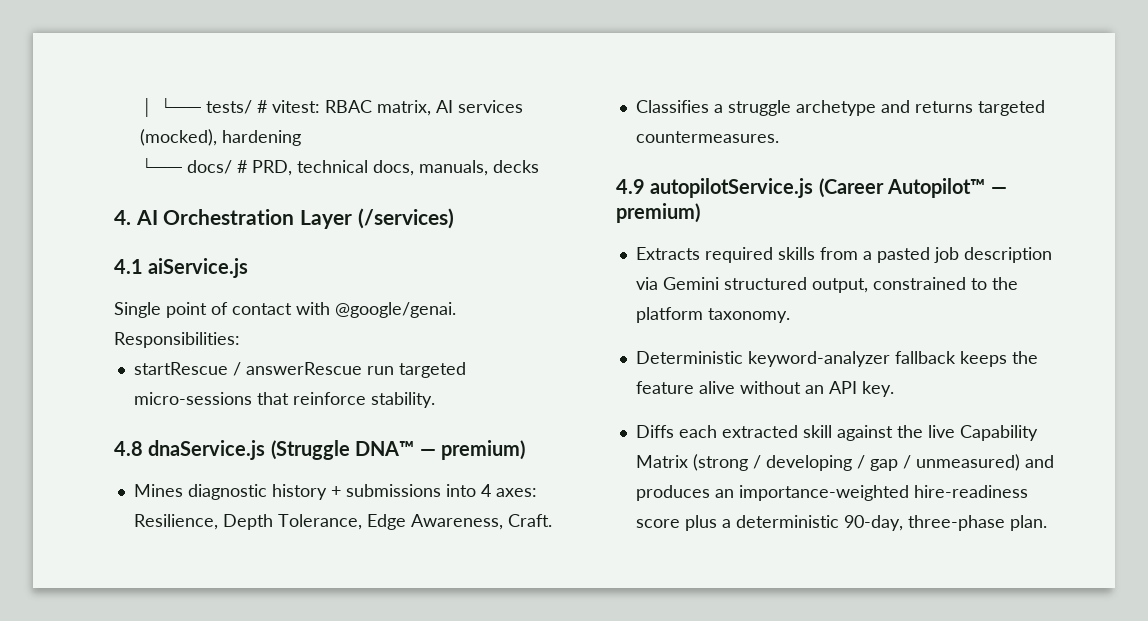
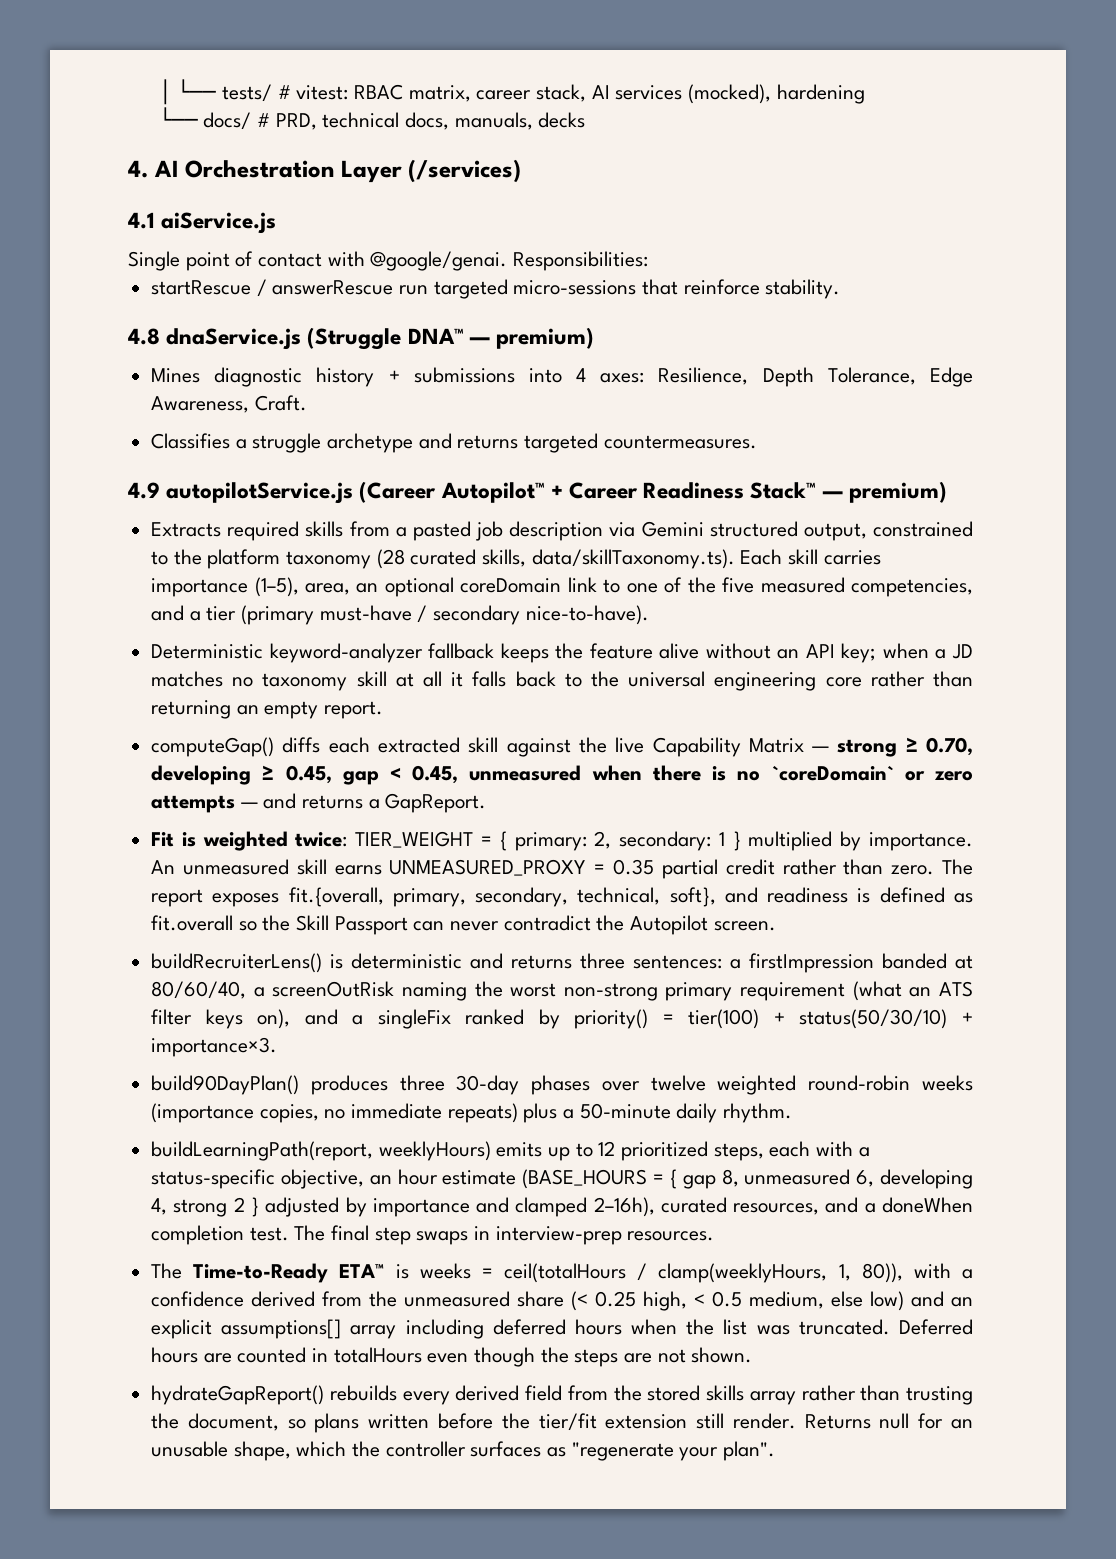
(431, 108) none -> [476,84,587,102] career stack,
(986, 188) none -> [550,482,817,499] + Career Readiness Stack™
[707,308,790,323] taxonomy. -> [286,549,881,569] [151,577,973,597] [151,605,649,625] taxonomy (28 curated skills, data/skillTaxonomy.ts). Each skill carries importance (1–5), area, an optional coreDomain link to one of the five measured competencies, and a tier (primary must-have / secondary nice-to-have).
[861,381,894,397] [635,425,674,438] key. // Diffs -> [841,643,974,663] [151,671,973,691] [151,700,384,719] [151,737,321,757] key; when a JD matches no taxonomy skill at all it falls back to the universal engineering core rather than returning an empty report. // computeGap() diffs
[692,454,1054,471] [635,485,1028,501] [635,515,1047,531] (strong / developing / gap / unmeasured) and produces an importance-weighted hire-readiness score plus a deterministic 90-day, three-phase plan. -> [812,737,973,757] [151,765,974,785] [151,793,487,813] [151,831,974,851] [151,859,974,879] [151,887,973,907] [151,915,776,935] [151,953,973,973] [151,981,973,1001] [151,1009,974,1029] [151,1037,278,1057] [151,1075,973,1095] [151,1103,793,1123] [151,1141,870,1161] [151,1169,974,1189] [151,1197,974,1217] [151,1225,715,1245] [151,1263,973,1283] [151,1291,973,1311] [151,1319,973,1339] [151,1347,753,1367] [151,1385,974,1405] [151,1413,974,1433] [151,1441,776,1461] — strong ≥ 0.70, developing ≥ 0.45, gap < 0.45, unmeasured when there is no `coreDomain` or zero attempts — and returns a GapReport. // Fit is weighted twice: TIER_WEIGHT = { primary: 2, secondary: 1 } multiplied by importance. An unmeasured skill earns UNMEASURED_PROXY = 0.35 partial credit rather than zero. The report exposes fit.{overall, primary, secondary, technical, soft}, and readiness is defined as fit.overall so the Skill Passport can never contradict the Autopilot screen. // buildRecruiterLens() is deterministic and returns three sentences: a firstImpression banded at 80/60/40, a screenOutRisk naming the worst non-strong primary requirement (what an ATS filter keys on), and a singleFix ranked by priority() = tier(100) + status(50/30/10) + importance×3. // build90DayPlan() produces three 30-day phases over twelve weighted round-robin weeks (importance copies, no immediate repeats) plus a 50-minute daily rhythm. // buildLearningPath(report, weeklyHours) emits up to 12 prioritized steps, each with a status-specific objective, an hour estimate (BASE_HOURS = { gap 8, unmeasured 6, developing 4, strong 2 } adjusted by importance and clamped 2–16h), curated resources, and a doneWhen completion test. The final step swaps in interview-prep resources. // The Time-to-Ready ETA™ is weeks = ceil(totalHours / clamp(weeklyHours, 1, 80)), with a confidence derived from the unmeasured share (< 0.25 high, < 0.5 medium, else low) and an explicit assumptions[] array including deferred hours when the list was truncated. Deferred hours are counted in totalHours even though the steps are not shown. // hydrateGapReport() rebuilds every derived field from the stored skills array rather than trusting the document, so plans written before the tier/fit extension still render. Returns null for an unusable shape, which the controller surfaces as "regenerate your plan".

